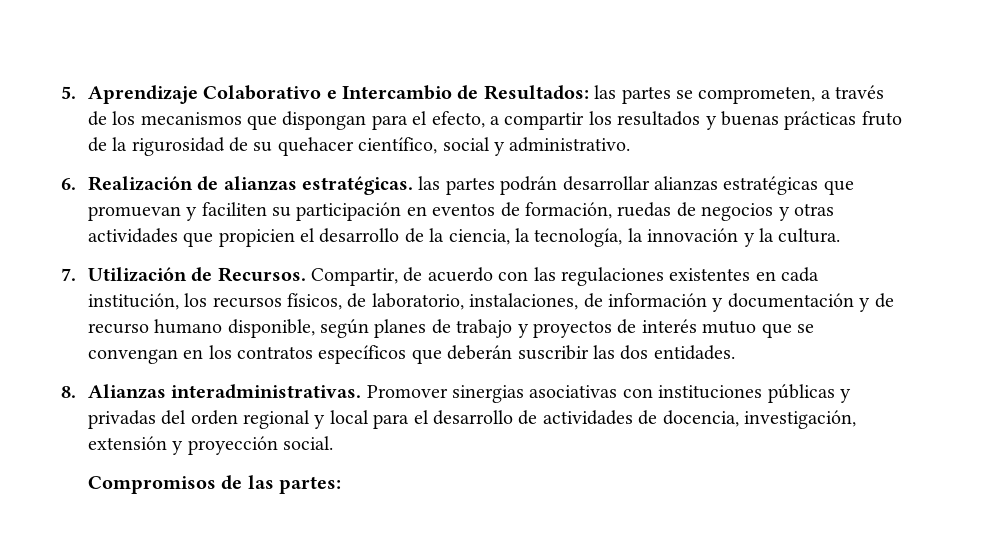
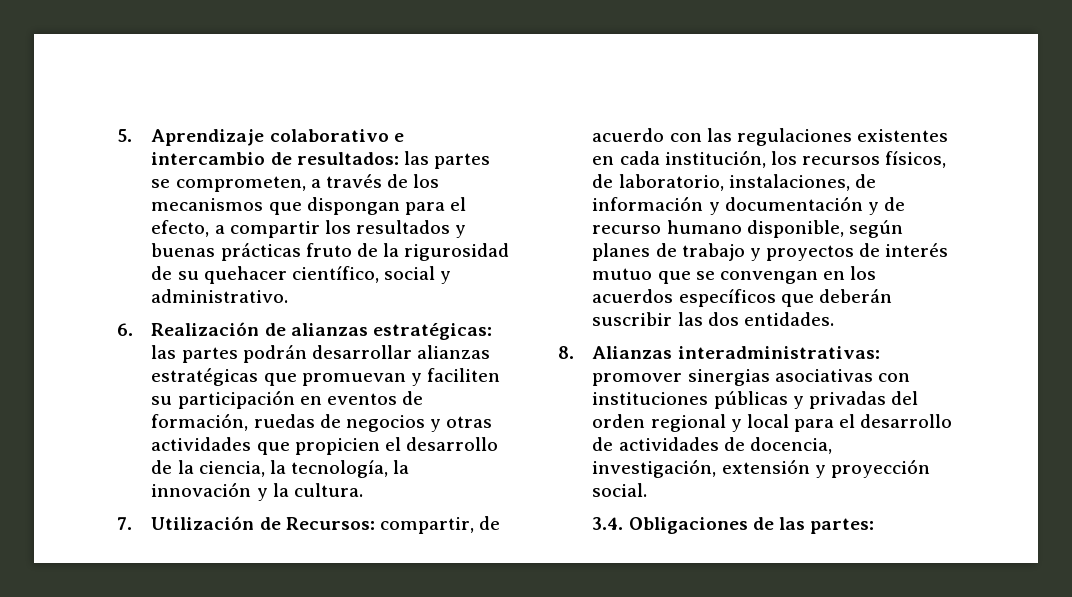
[203,85,589,100] Colaborativo e Intercambio de Resultados: -> [269,129,404,142] [151,152,399,165] colaborativo e intercambio de resultados:
[302,176,414,195] estratégicas. -> [372,322,492,340] estratégicas:
[217,267,399,286] Recursos. Compartir, -> [285,517,474,534] Recursos: compartir,
[237,346,314,359] contratos -> [592,289,674,303] acuerdos
[171,384,448,399] interadministrativas. Promover -> [677,346,880,359] [592,373,683,386] interadministrativas: promover
[87,476,216,494] Compromisos -> [592,517,748,534] 3.4. Obligaciones

